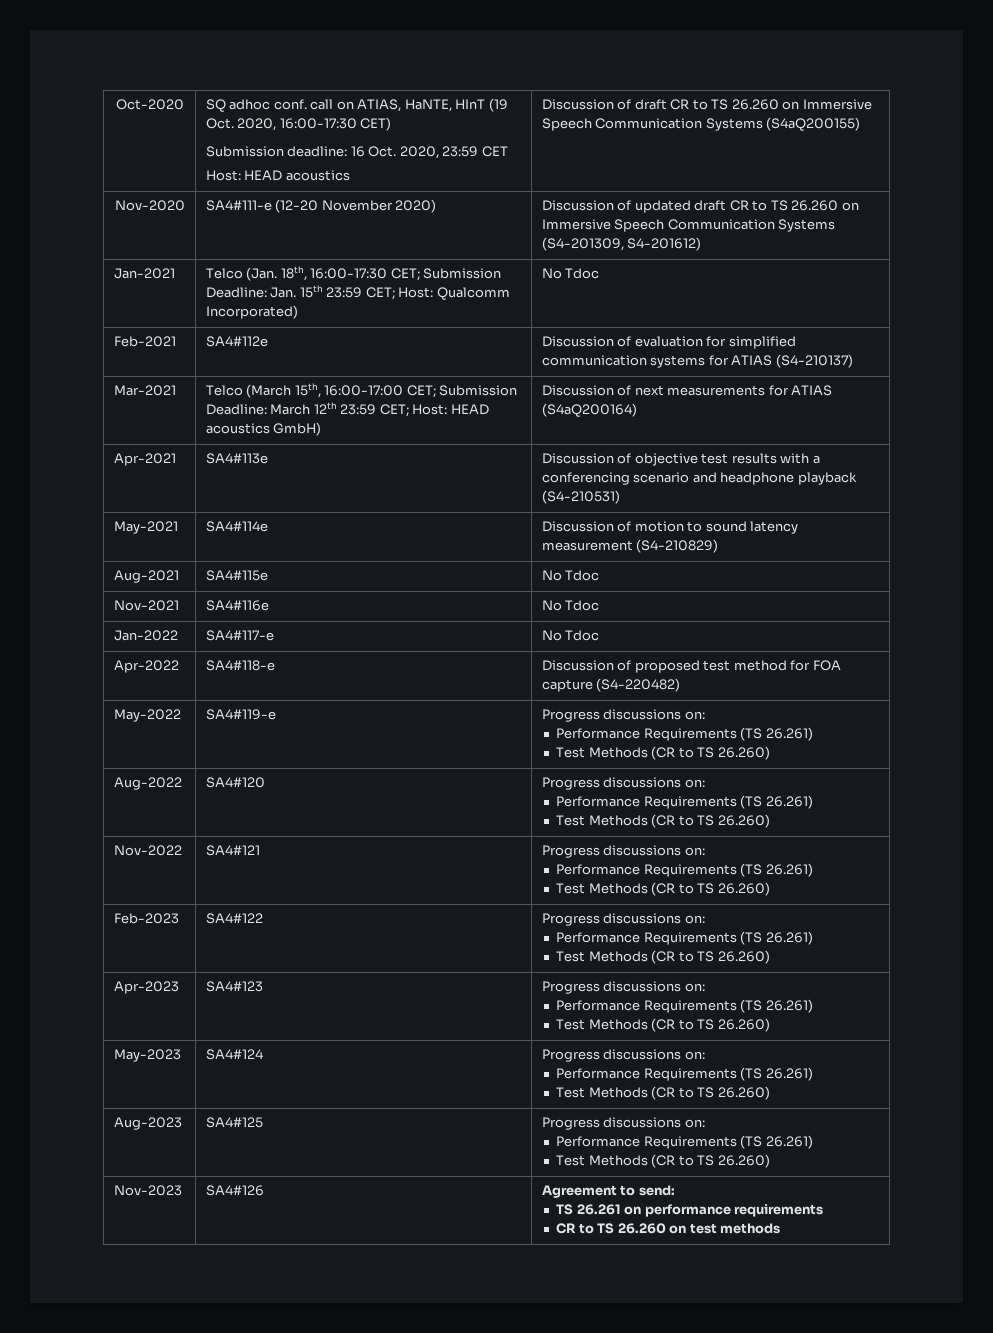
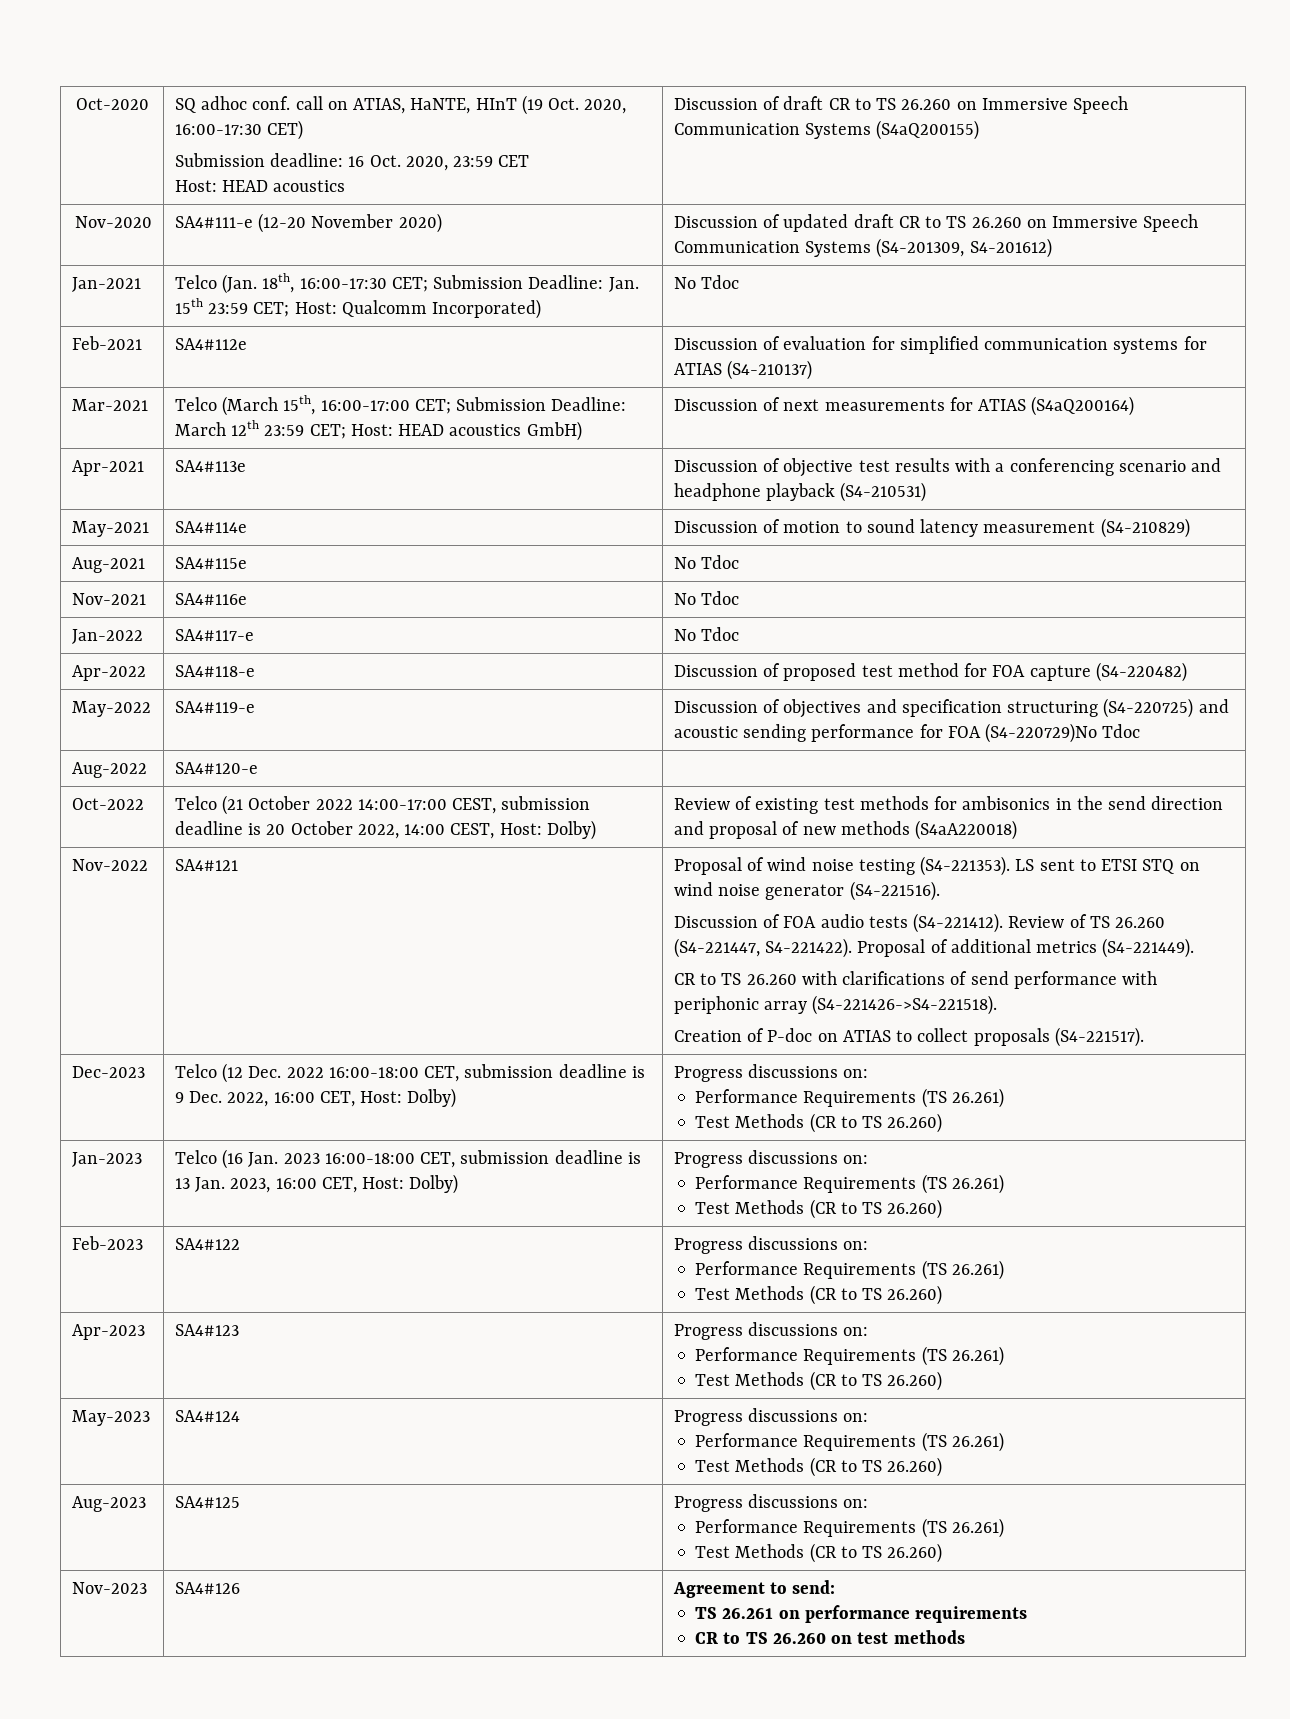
[541,709,705,722] [556,727,813,741] [556,746,770,760] [113,777,182,790] [205,777,265,788] Progress discussions on: // Performance Requirements (TS 26.261) // Test Methods (CR to TS 26.260) // Aug-2022 | SA4#120 -> [673,698,1229,718] [673,723,1141,743] [71,762,147,778] [174,762,258,774] [71,798,144,810] [174,795,591,815] [174,820,596,840] [673,796,1224,814] [673,820,1018,840] [71,859,148,871] [174,859,238,871] [673,856,1200,876] [673,881,940,901] [673,913,1166,933] [673,938,1195,958] [673,971,1158,989] [673,995,998,1015] [673,1027,1144,1047] [71,1066,145,1078] [174,1063,645,1083] [174,1088,457,1108] Discussion of objectives and specification structuring (S4-220725) and acoustic sending performance for FOA (S4-220729)No Tdoc // Aug-2022 | SA4#120-e | // Oct-2022 | Telco (21 October 2022 14:00-17:00 CEST, submission deadline is 20 October 2022, 14:00 CEST, Host: Dolby) | Review of existing test methods for ambisonics in the send direction and proposal of new methods (S4aA220018) // Nov-2022 | SA4#121 | Proposal of wind noise testing (S4-221353). LS sent to ETSI STQ on wind noise generator (S4-221516). // Discussion of FOA audio tests (S4-221412). Review of TS 26.260 (S4-221447, S4-221422). Proposal of additional metrics (S4-221449). // CR to TS 26.260 with clarifications of send performance with periphonic array (S4-221426->S4-221518). // Creation of P-doc on ATIAS to collect proposals (S4-221517). // Dec-2023 | Telco (12 Dec. 2022 16:00-18:00 CET, submission deadline is 9 Dec. 2022, 16:00 CET, Host: Dolby)
[113,845,182,856] [205,845,260,856] Nov-2022 | SA4#121 -> [71,1152,142,1167] [174,1149,641,1169] [174,1174,459,1194] Jan-2023 | Telco (16 Jan. 2023 16:00-18:00 CET, submission deadline is 13 Jan. 2023, 16:00 CET, Host: Dolby)

